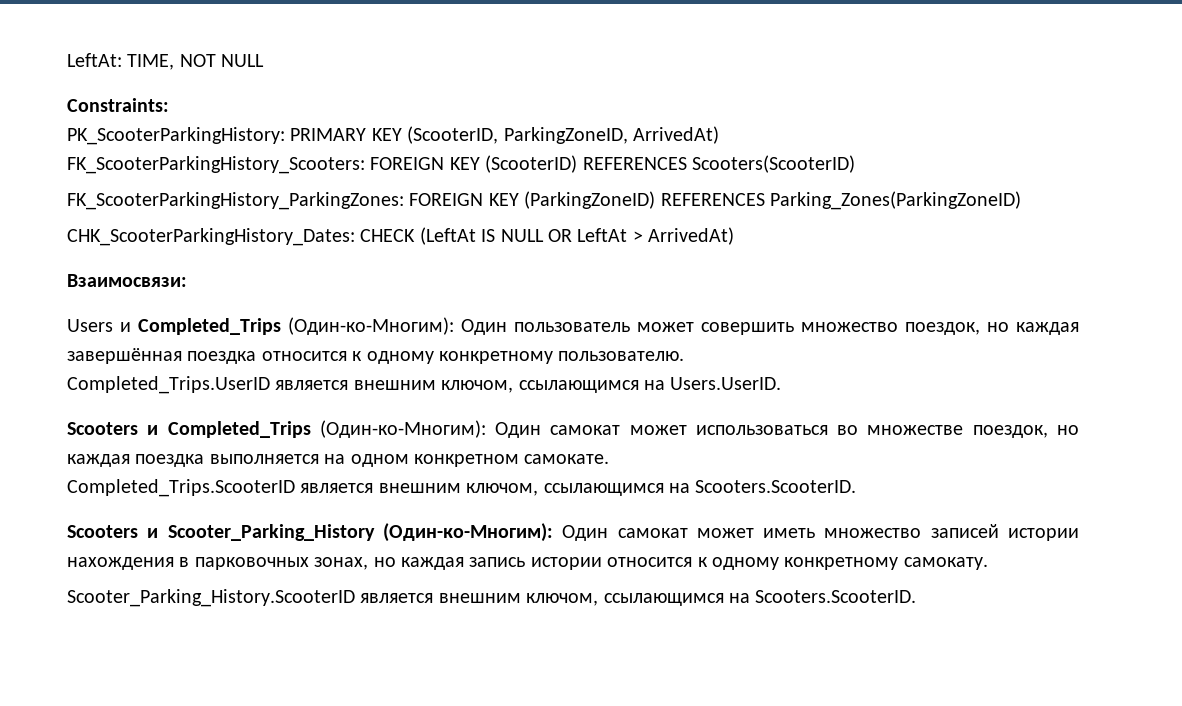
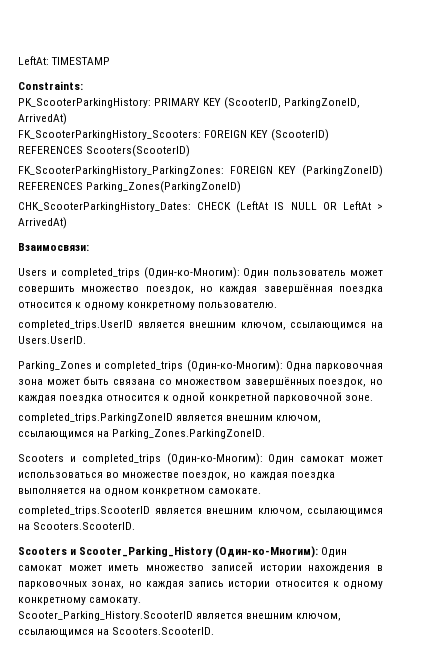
[127,54,265,70] TIME, NOT NULL -> [51,57,111,65] TIMESTAMP
[138,318,281,335] Completed_Trips -> [60,268,140,278] completed_trips
[67,376,270,394] Completed_Trips.UserID -> [18,320,133,330] completed_trips.UserID
[67,421,311,438] // Scooters и Completed_Trips -> [18,360,383,372] [18,376,383,388] [18,392,373,404] [18,413,322,423] [18,429,266,439] [18,454,161,464] // Parking_Zones и completed_trips (Один-ко-Многим): Одна парковочная зона может быть связана со множеством завершённых поездок, но каждая поездка относится к одной конкретной парковочной зоне. // completed_trips.ParkingZoneID является внешним ключом, ссылающимся на Parking_Zones.ParkingZoneID. // Scooters и completed_trips
[67,479,295,497] Completed_Trips.ScooterID -> [18,506,150,516] completed_trips.ScooterID

